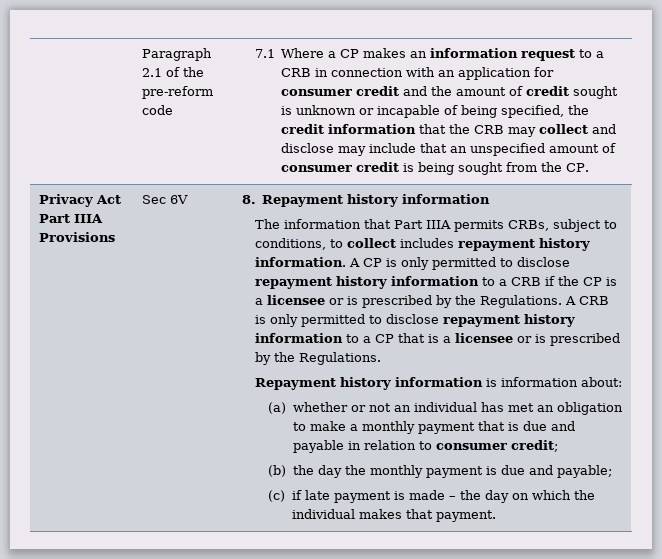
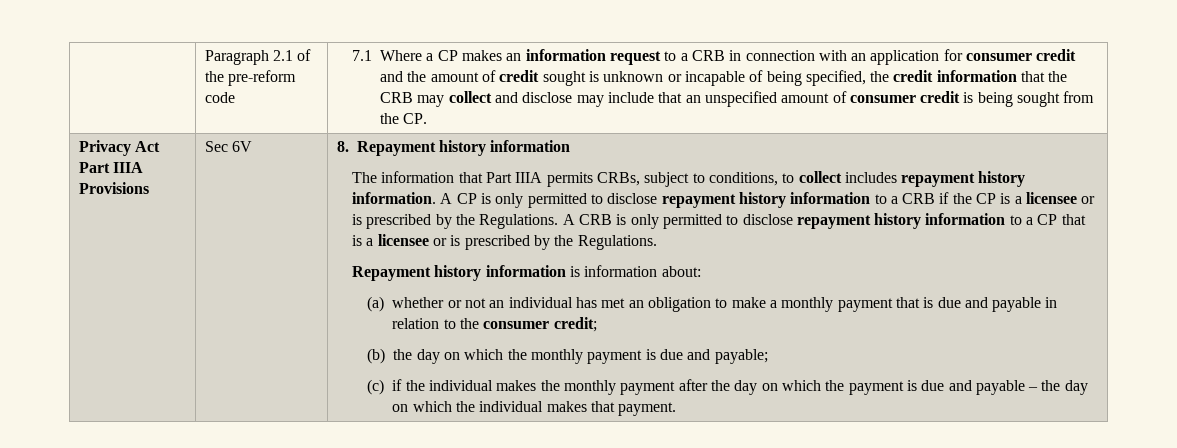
(432, 445) none -> [460,318,480,329] the
(342, 471) none -> [444,349,504,360] on which
[304,490,445,503] late payment is made -> [405,379,1025,395] the individual makes the monthly payment after the day on which the payment is due and payable

